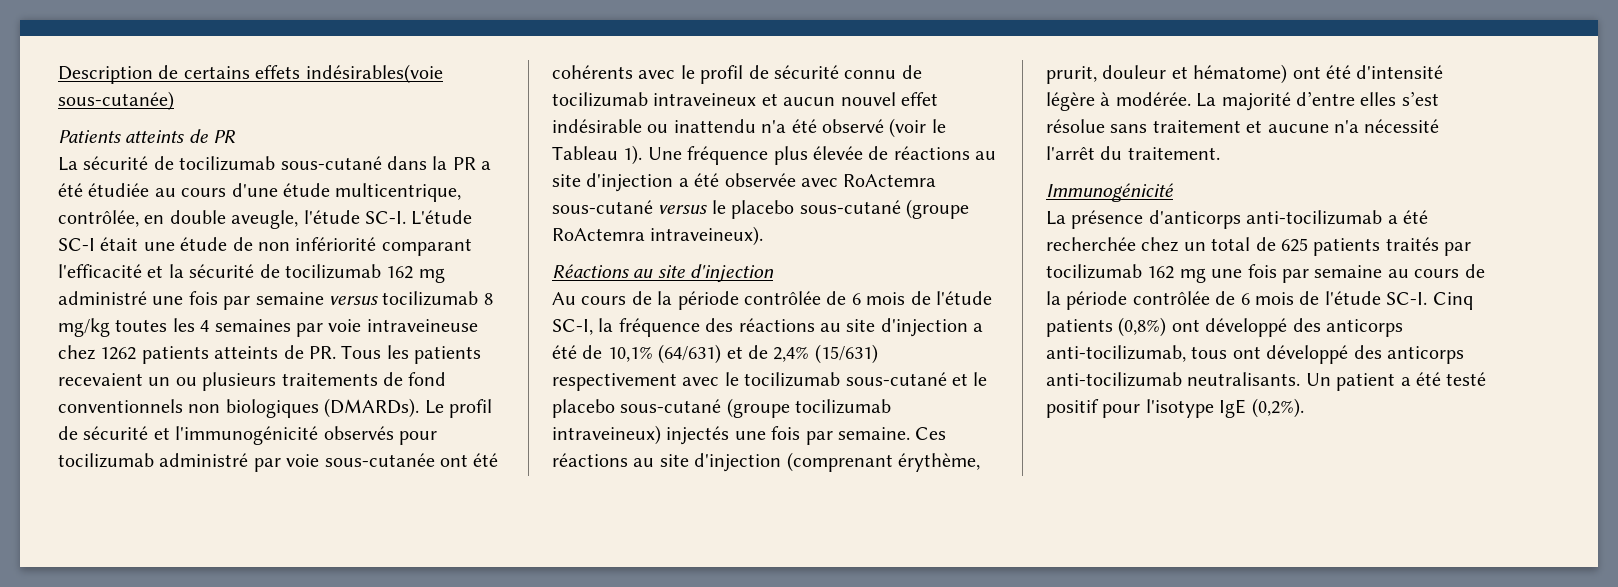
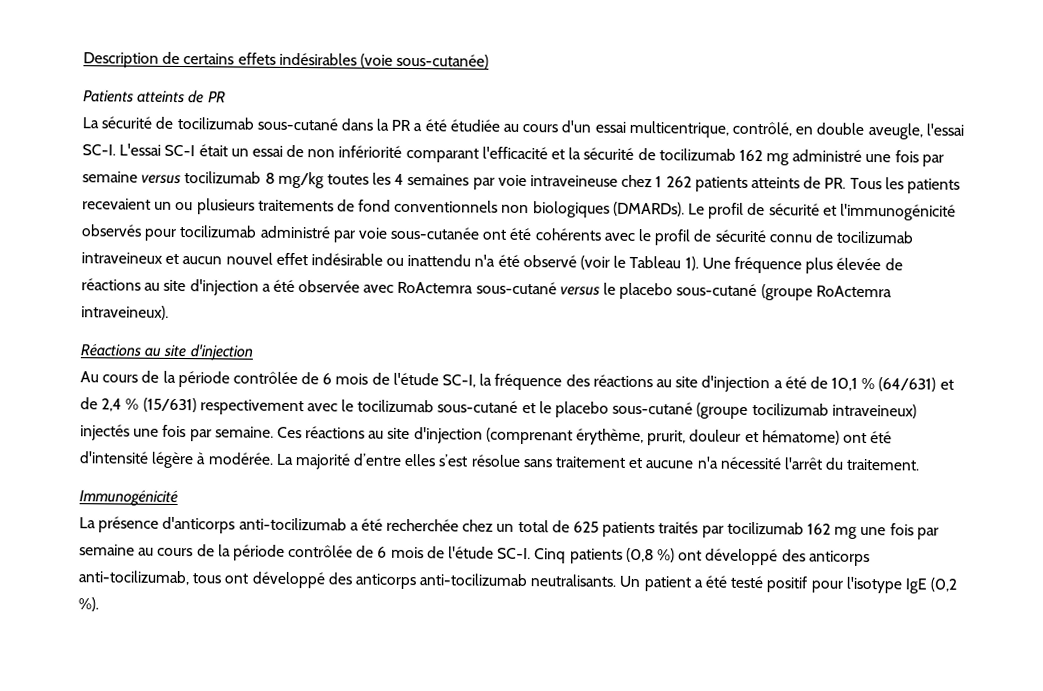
[305,64,443,84] indésirables(voie -> [278,52,393,68] indésirables (voie
[231,183,462,202] [58,210,473,229] [58,237,228,251] d'une étude multicentrique, contrôlée, en double aveugle, l'étude SC-I. L'étude SC-I était une étude -> [561,120,964,140] [82,143,283,157] d'un essai multicentrique, contrôlé, en double aveugle, l'essai SC-I. L'essai SC-I était un essai
[100,347,137,360] 1262 -> [655,176,692,188] 1 262
[607,346,653,362] 10,1% -> [831,377,876,391] 10,1 %
[773,346,810,362] 2,4% -> [101,398,140,412] 2,4 %
[1118,317,1167,337] (0,8%) -> [625,547,675,563] (0,8 %)
[1251,398,1304,418] (0,2%). -> [930,577,958,592] [78,597,99,612] (0,2 %).

